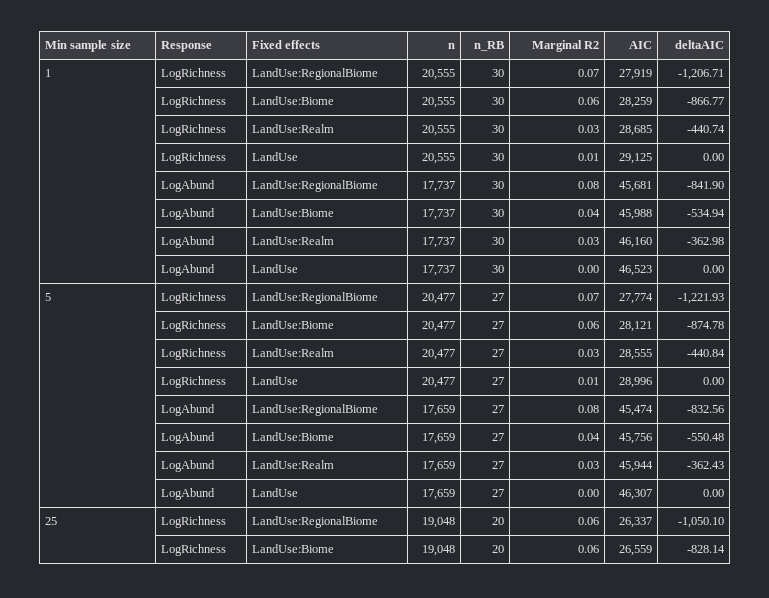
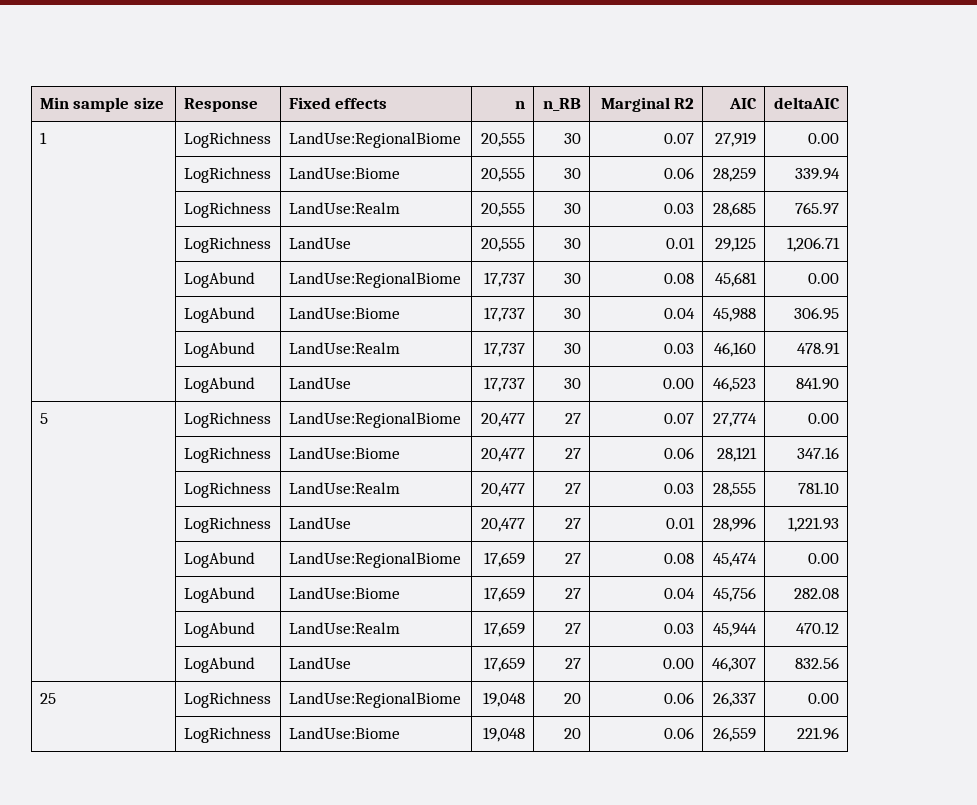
[678,69,725,80] -1,206.71 -> [808,133,840,144] 0.00
[687,97,725,105] -866.77 -> [795,168,841,180] 339.94
[687,125,726,133] -440.74 -> [795,202,840,215] 765.97
[703,153,725,161] 0.00 -> [787,237,841,252] 1,206.71
[687,181,725,189] -841.90 -> [808,273,840,284] 0.00
[687,209,726,217] -534.94 -> [794,307,840,320] 306.95
[687,237,725,245] -362.98 -> [797,342,841,355] 478.91
[703,265,725,273] 0.00 -> [796,377,840,390] 841.90
[678,293,725,304] -1,221.93 -> [808,413,840,424] 0.00
[687,321,725,329] -874.78 -> [797,447,840,459] 347.16
[687,349,726,357] -440.84 -> [798,482,840,494] 781.10
[703,377,725,385] 0.00 -> [788,517,840,532] 1,221.93
[687,405,725,413] -832.56 -> [808,553,840,564] 0.00
[687,433,725,441] -550.48 -> [794,588,840,599] 282.08
[687,461,725,469] -362.43 -> [796,622,840,634] 470.12
[703,489,725,497] 0.00 -> [795,657,840,669] 832.56
[678,517,725,528] -1,050.10 -> [808,693,840,704] 0.00
[687,545,726,553] -828.14 -> [797,727,840,740] 221.96

